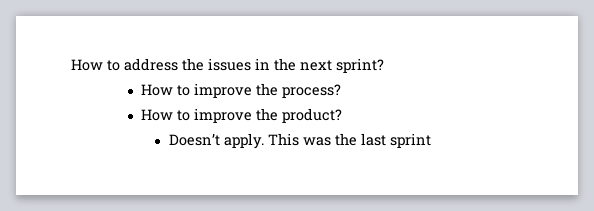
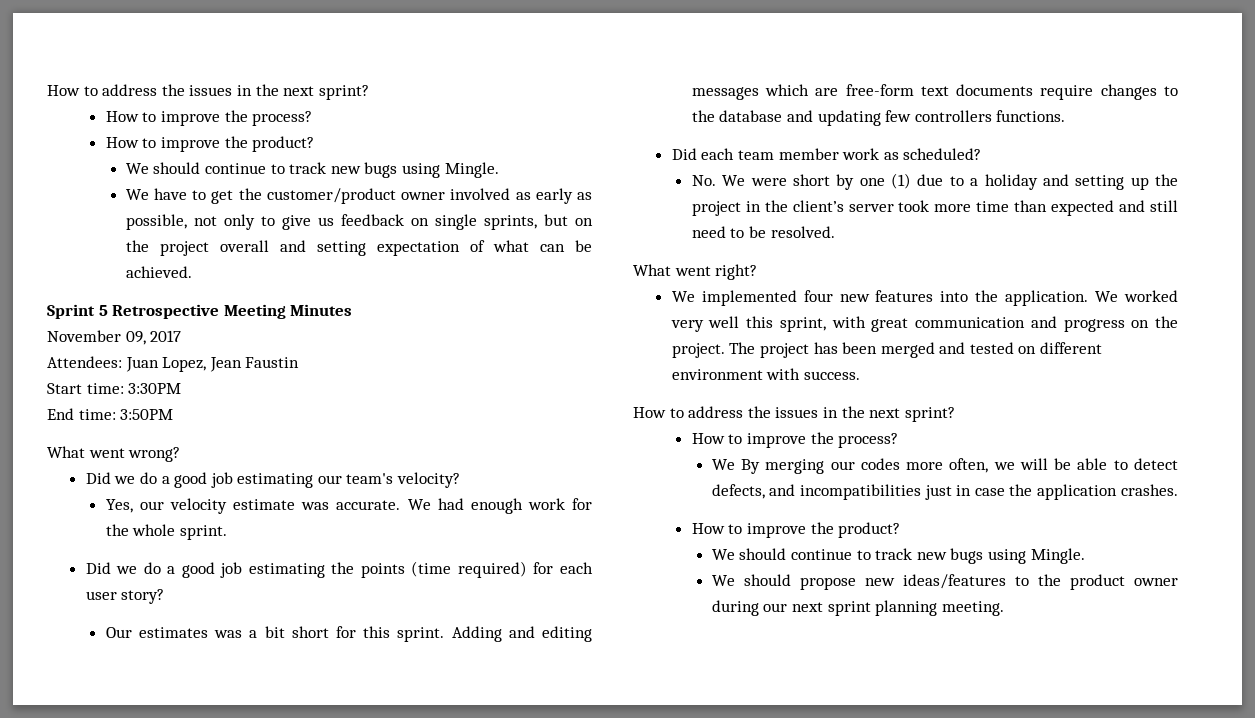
[168,133,431,149] Doesn’t apply. This was the last sprint -> [125,162,499,178] [125,188,592,204] [125,214,593,230] [125,240,592,256] [125,266,192,278] [47,304,353,319] [47,330,182,345] [47,356,300,372] [47,383,182,394] [47,408,174,420] [47,446,181,462] [85,472,461,488] [105,498,592,514] [105,524,227,540] [85,561,594,578] [85,589,165,604] [105,626,592,642] [691,84,1178,100] [691,110,1066,126] [671,148,982,160] [691,173,1178,190] [691,200,1178,216] [691,226,835,238] [633,264,758,280] [671,290,1178,306] [670,316,1178,332] [671,342,1103,358] [671,368,860,380] [633,406,955,422] [691,432,899,448] [711,458,1178,474] [711,484,1178,500] [691,522,901,538] [711,548,1085,564] [711,574,1178,590] [711,600,1004,616] We should continue to track new bugs using Mingle. // We have to get the customer/product owner involved as early as possible, not only to give us feedback on single sprints, but on the project overall and setting expectation of what can be achieved. // Sprint 5 Retrospective Meeting Minutes // November 09, 2017 // Attendees: Juan Lopez, Jean Faustin // Start time: 3:30PM // End time: 3:50PM // What went wrong? // Did we do a good job estimating our team's velocity? // Yes, our velocity estimate was accurate. We had enough work for the whole sprint. // Did we do a good job estimating the points (time required) for each user story? // Our estimates was a bit short for this sprint. Adding and editing messages which are free-form text documents require changes to the database and updating few controllers functions. // Did each team member work as scheduled? // No. We were short by one (1) due to a holiday and setting up the project in the client’s server took more time than expected and still need to be resolved. // What went right? // We implemented four new features into the application. We worked very well this sprint, with great communication and progress on the project. The project has been merged and tested on different environment with success. // How to address the issues in the next sprint? // How to improve the process? // We By merging our codes more often, we will be able to detect defects, and incompatibilities just in case the application crashes. // How to improve the product? // We should continue to track new bugs using Mingle. // We should propose new ideas/features to the product owner during our next sprint planning meeting.

